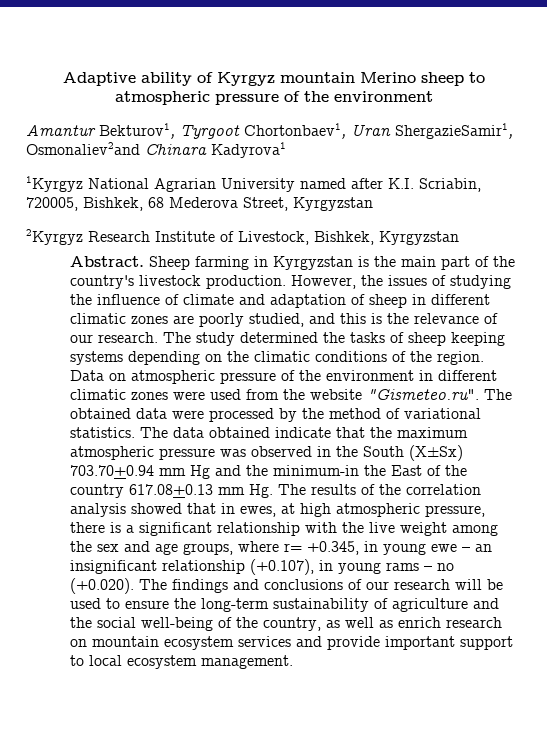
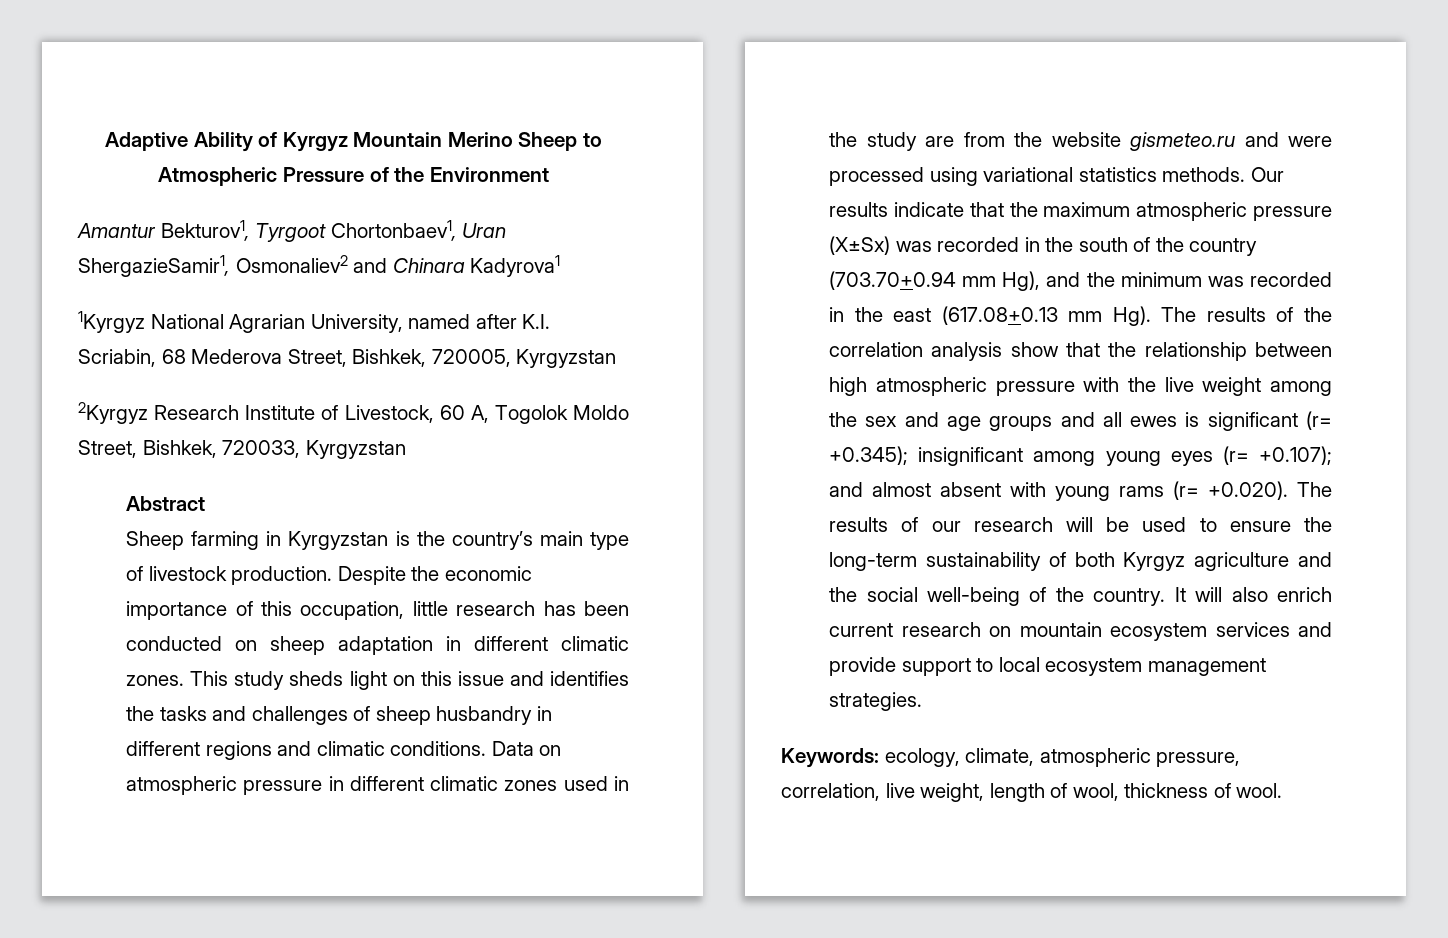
[140,72,192,86] ability -> [193,132,253,152] Ability
[279,72,485,86] [114,91,433,105] mountain Merino sheep to atmospheric pressure of the environment -> [353,132,602,151] [158,167,549,186] Mountain Merino Sheep to Atmospheric Pressure of the Environment
[26,142,140,155] Osmonaliev2and -> [235,255,388,273] Osmonaliev2 and
[221,178,295,192] University -> [310,314,403,333] University,
[26,197,143,211] 720005, Bishkek, -> (156, 358) none
(288, 204) none -> [352,349,511,367] Bishkek, 720005,
[314,231,459,245] [70,256,145,267] Bishkek, Kyrgyzstan // Abstract. -> [439,405,629,424] [78,440,406,459] [126,496,206,511] 60 A, Togolok Moldo Street, Bishkek, 720033, Kyrgyzstan // Abstract //
[401,256,516,270] [70,275,512,289] [70,294,491,308] [70,313,499,327] [70,332,506,346] [70,351,485,365] [70,370,498,384] [70,389,513,400] [70,408,482,422] [70,427,271,438] main part of the country's livestock production. However, the issues of studying the influence of climate and adaptation of sheep in different climatic zones are poorly studied, and this is the relevance of our research. The study determined the tasks of sheep keeping systems depending on the climatic conditions of the region. Data on atmospheric pressure of the environment in different climatic zones were used from the website "Gismeteo.ru". The obtained data were processed by the method of variational statistics. The data obtained -> [451,531,630,550] [126,566,532,585] [126,601,629,620] [126,636,630,655] [126,671,629,690] [126,706,552,725] [126,741,562,760] [126,776,629,795] [829,132,1332,151] [829,167,1284,186] [829,202,889,217] country’s main type of livestock production. Despite the economic importance of this occupation, little research has been conducted on sheep adaptation in different climatic zones. This study sheds light on this issue and identifies the tasks and challenges of sheep husbandry in different regions and climatic conditions. Data on atmospheric pressure in different climatic zones used in the study are from the website gismeteo.ru and were processed using variational statistics methods. Our results
[220,445,464,461] [70,465,468,479] [70,484,274,498] was observed in the South (X±Sx) 703.70+0.94 mm Hg and the minimum-in the East of the country 617.08+0.13 mm Hg. -> [829,236,1258,256] [829,271,1332,291] [829,306,1151,326] (X±Sx) was recorded in the south of the country (703.70+0.94 mm Hg), and the minimum was recorded in the east (617.08+0.13 mm Hg).
[131,503,486,517] [70,522,301,536] showed that in ewes, at high atmospheric pressure, there is a significant relationship -> [1010,342,1332,361] [829,377,1075,396] show that the relationship between high atmospheric pressure
[183,541,493,555] [70,559,455,575] [70,578,344,594] groups, where r= +0.345, in young ewe – an insignificant relationship (+0.107), in young rams – no (+0.020). The findings and conclusions -> [989,411,1332,431] [829,446,1332,466] [829,481,1332,501] [829,517,889,532] groups and all ewes is significant (r= +0.345); insignificant among young eyes (r= +0.107); and almost absent with young rams (r= +0.020). The results
(389, 603) none -> [1074,552,1186,571] both Kyrgyz
[263,617,442,631] country, as well as enrich -> [1093,587,1332,606] [829,623,894,637] country. It will also enrich current
[385,636,456,650] important -> (897, 666) none
[201,655,294,669] management. -> [1147,658,1266,676] [829,692,923,711] [781,748,1241,768] [781,783,1283,802] management strategies. // Keywords: ecology, climate, atmospheric pressure, correlation, live weight, length of wool, thickness of wool.

